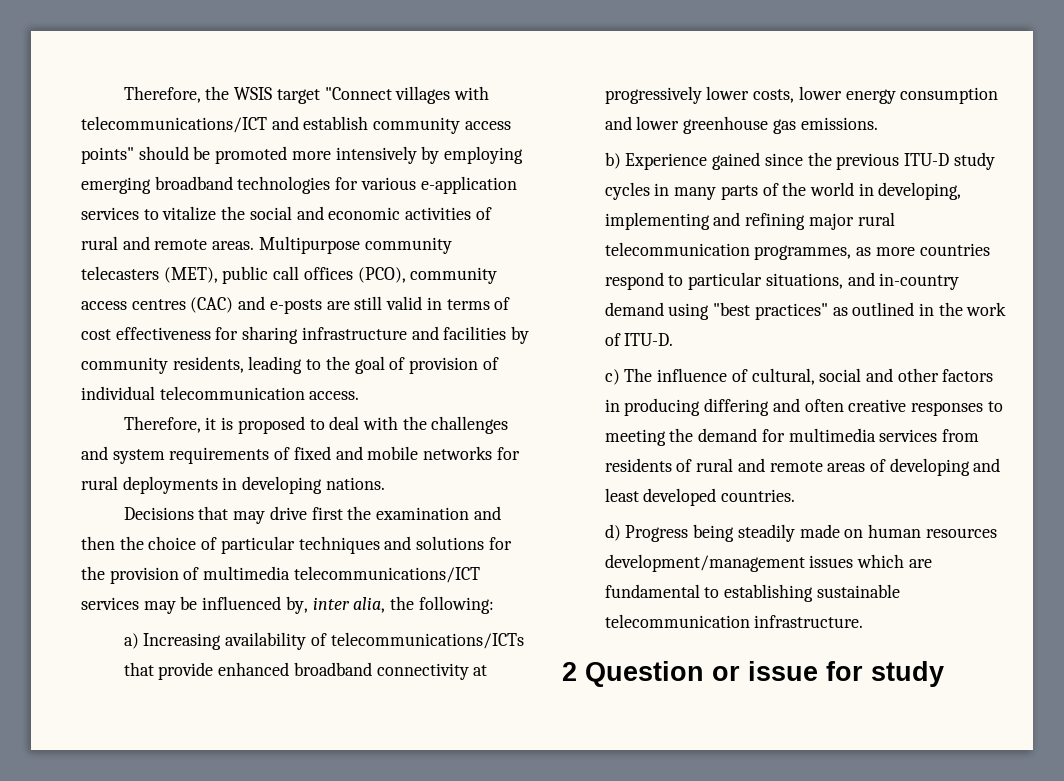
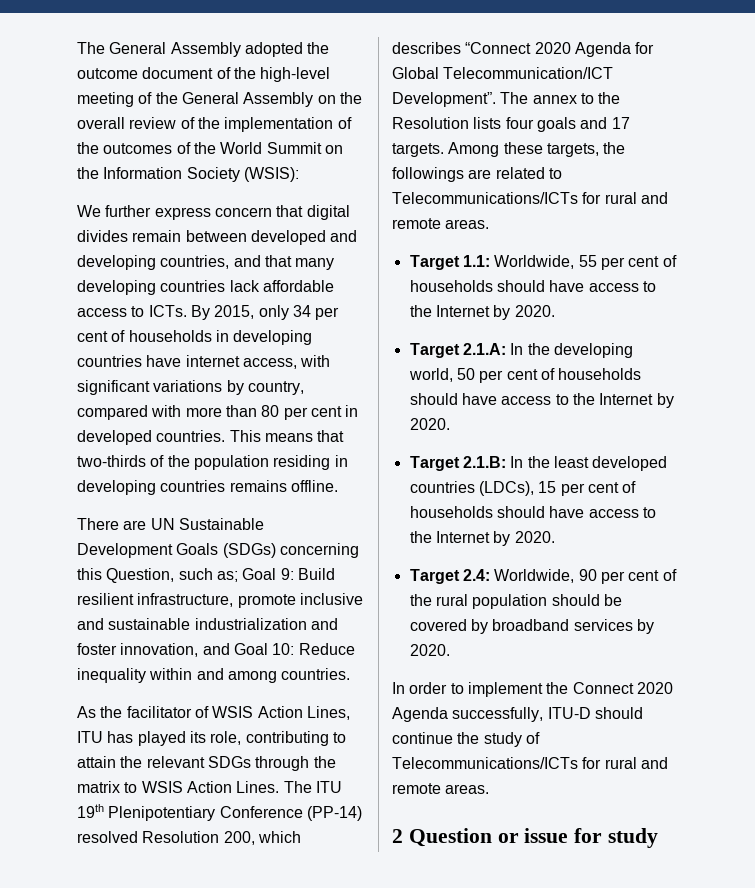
[123,86,489,104] [81,116,511,134] [81,146,524,164] [81,176,517,194] [81,206,492,221] [81,236,452,254] [81,266,498,284] [81,296,511,314] [81,326,530,344] [81,356,499,374] [81,386,360,400] [123,416,509,434] [81,446,520,464] [81,476,385,494] [123,506,501,524] [81,536,512,554] [81,566,480,584] [81,596,494,614] [123,632,524,650] [123,662,488,680] [604,86,999,104] [604,116,878,134] [604,152,995,170] [604,182,962,200] [604,212,895,230] [604,242,990,260] [604,272,960,290] [604,302,1007,320] [604,333,674,346] [604,368,994,385] [604,398,1003,416] [604,428,980,446] [604,458,1001,476] [604,488,796,506] [604,524,997,542] [604,554,932,572] [604,584,900,602] [604,614,864,628] Therefore, the WSIS target "Connect villages with telecommunications/ICT and establish community access points" should be promoted more intensively by employing emerging broadband technologies for various e-application services to vitalize the social and economic activities of rural and remote areas. Multipurpose community telecasters (MET), public call offices (PCO), community access centres (CAC) and e-posts are still valid in terms of cost effectiveness for sharing infrastructure and facilities by community residents, leading to the goal of provision of individual telecommunication access. // Therefore, it is proposed to deal with the challenges and system requirements of fixed and mobile networks for rural deployments in developing nations. // Decisions that may drive first the examination and then the choice of particular techniques and solutions for the provision of multimedia telecommunications/ICT services may be influenced by, inter alia, the following: // a) Increasing availability of telecommunications/ICTs that provide enhanced broadband connectivity at progressively lower costs, lower energy consumption and lower greenhouse gas emissions. // b) Experience gained since the previous ITU-D study cycles in many parts of the world in developing, implementing and refining major rural telecommunication programmes, as more countries respond to particular situations, and in-country demand using "best practices" as outlined in the work of ITU-D. // c) The influence of cultural, social and other factors in producing differing and often creative responses to meeting the demand for multimedia services from residents of rural and remote areas of developing and least developed countries. // d) Progress being steadily made on human resources development/management issues which are fundamental to establishing sustainable telecommunication infrastructure. -> [77,42,330,57] [77,67,331,82] [77,92,362,107] [77,117,352,132] [77,142,343,154] [77,167,299,182] [77,205,350,220] [77,230,358,245] [77,255,335,270] [77,280,334,295] [77,305,340,320] [77,330,313,345] [77,355,331,369] [77,380,304,395] [77,405,359,420] [77,430,345,445] [77,455,348,470] [77,480,338,495] [77,518,264,530] [77,543,359,558] [77,568,335,583] [77,593,363,608] [77,618,338,630] [77,643,355,657] [77,668,351,683] [77,706,350,720] [77,731,346,746] [77,756,336,771] [77,781,342,793] [77,804,362,821] [77,831,301,845] [392,42,655,57] [392,67,614,79] [392,92,621,107] [392,117,630,132] [392,142,626,157] [392,167,562,182] [392,192,668,204] [392,218,490,229] [409,255,677,270] [409,280,656,292] [409,305,555,320] [409,343,633,358] [408,368,642,383] [409,393,674,408] [409,418,450,430] [409,456,668,471] [409,481,637,496] [409,506,656,518] [409,531,555,546] [409,569,677,584] [409,594,622,609] [409,619,654,634] [409,644,450,656] [392,682,673,697] [392,707,643,722] [392,732,540,747] [392,757,668,769] [392,783,490,794] The General Assembly adopted the outcome document of the high-level meeting of the General Assembly on the overall review of the implementation of the outcomes of the World Summit on the Information Society (WSIS): // We further express concern that digital divides remain between developed and developing countries, and that many developing countries lack affordable access to ICTs. By 2015, only 34 per cent of households in developing countries have internet access, with significant variations by country, compared with more than 80 per cent in developed countries. This means that two-thirds of the population residing in developing countries remains offline. // There are UN Sustainable Development Goals (SDGs) concerning this Question, such as; Goal 9: Build resilient infrastructure, promote inclusive and sustainable industrialization and foster innovation, and Goal 10: Reduce inequality within and among countries. // As the facilitator of WSIS Action Lines, ITU has played its role, contributing to attain the relevant SDGs through the matrix to WSIS Action Lines. The ITU 19th Plenipotentiary Conference (PP-14) resolved Resolution 200, which describes “Connect 2020 Agenda for Global Telecommunication/ICT Development”. The annex to the Resolution lists four goals and 17 targets. Among these targets, the followings are related to Telecommunications/ICTs for rural and remote areas. // Target 1.1: Worldwide, 55 per cent of households should have access to the Internet by 2020. // Target 2.1.A: In the developing world, 50 per cent of households should have access to the Internet by 2020. // Target 2.1.B: In the least developed countries (LDCs), 15 per cent of households should have access to the Internet by 2020. // Target 2.4: Worldwide, 90 per cent of the rural population should be covered by broadband services by 2020. // In order to implement the Connect 2020 Agenda successfully, ITU-D should continue the study of Telecommunications/ICTs for rural and remote areas.

